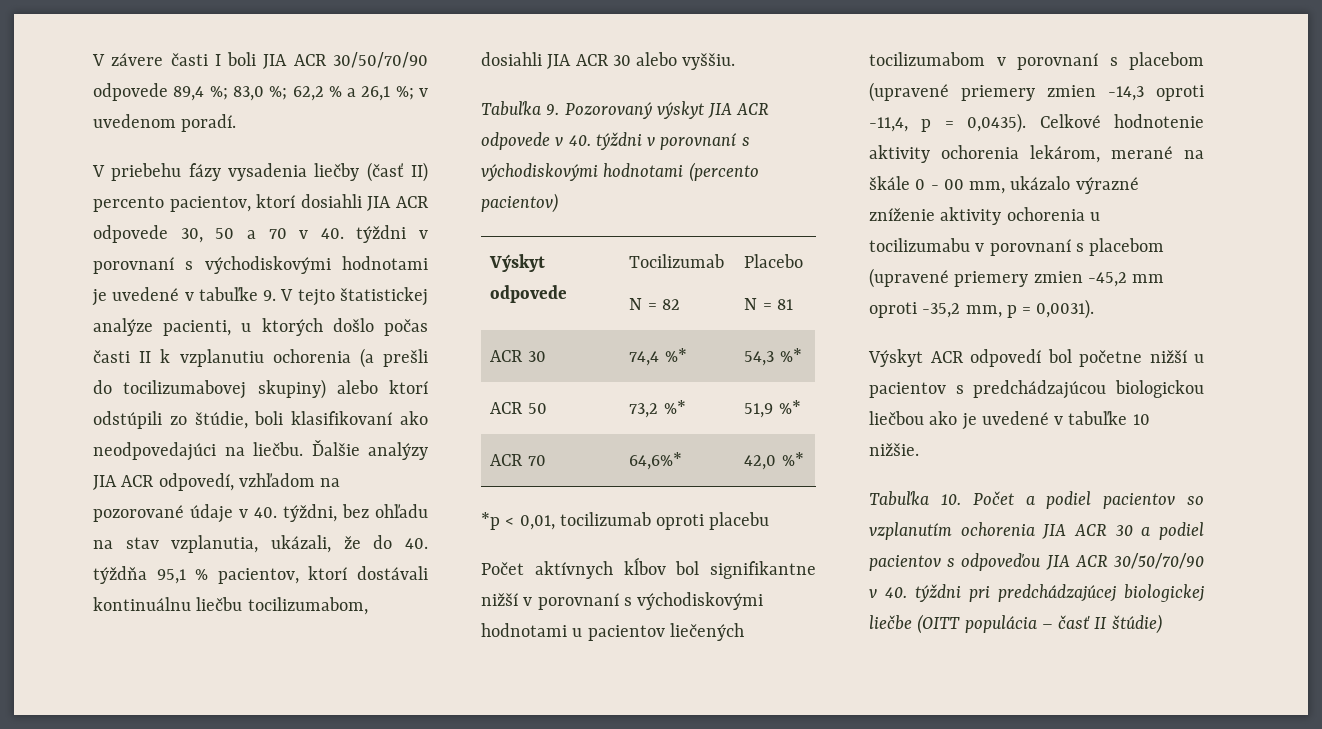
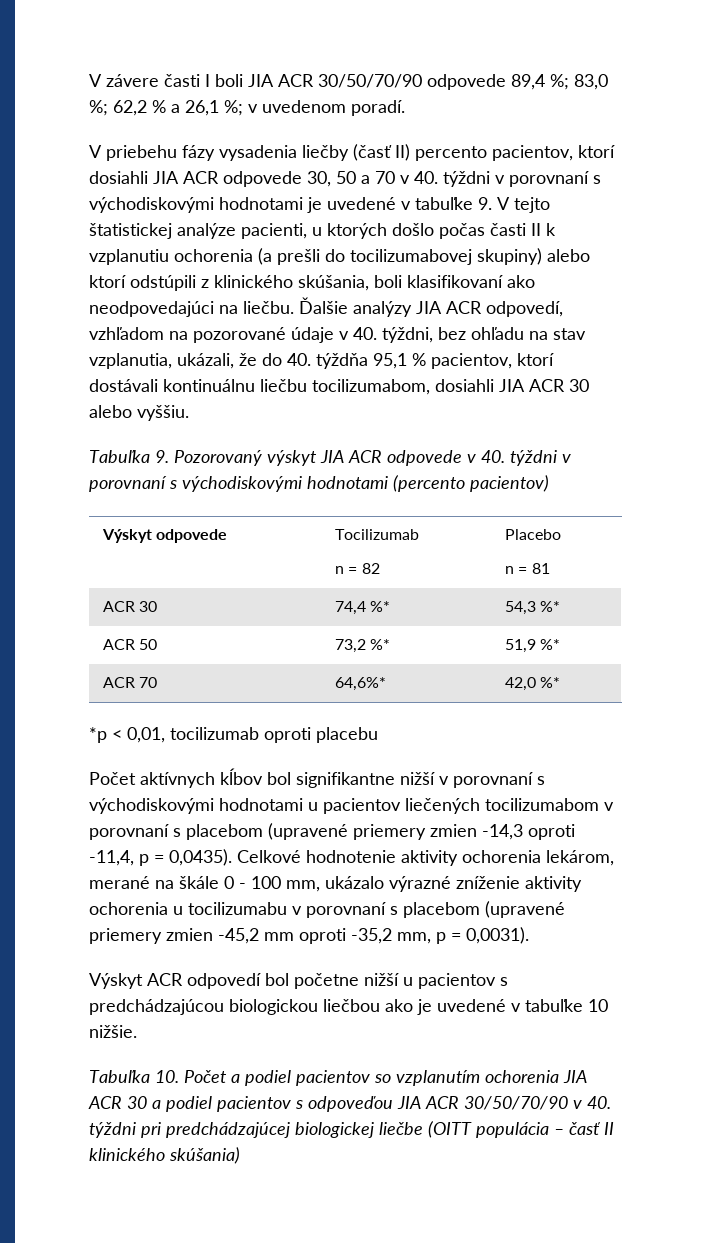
[169,411,248,429] zo štúdie, -> [201,275,369,291] z klinického skúšania,
[629,298,643,310] N -> [335,566,345,574] n
[744,298,758,310] N -> [505,566,515,574] n
[943,179,964,190] 00 -> [251,876,281,889] 100
[1111,614,1162,634] štúdie) -> [89,1147,240,1164] klinického skúšania)

